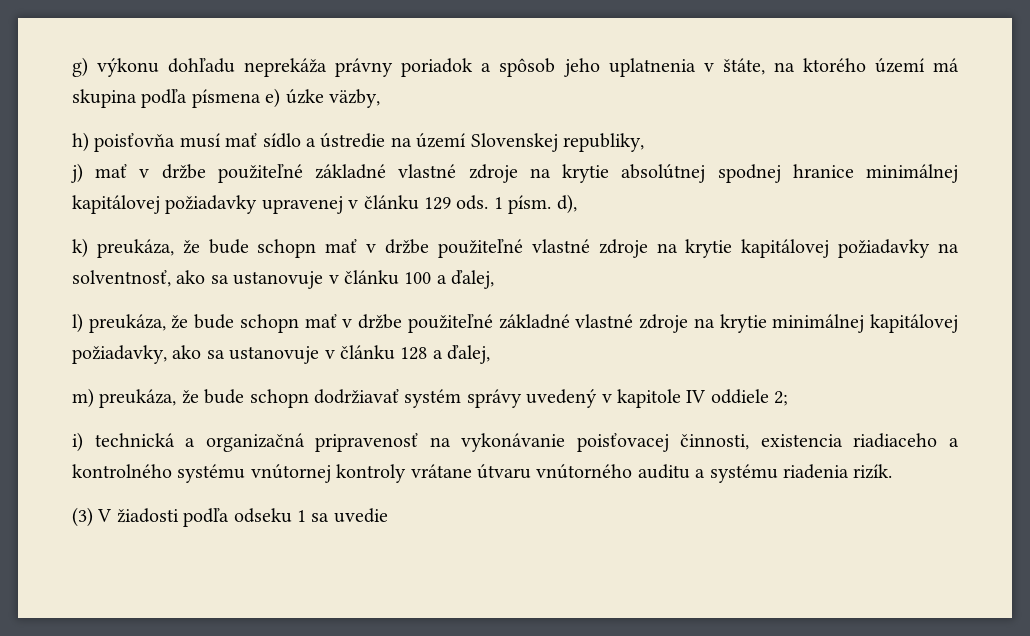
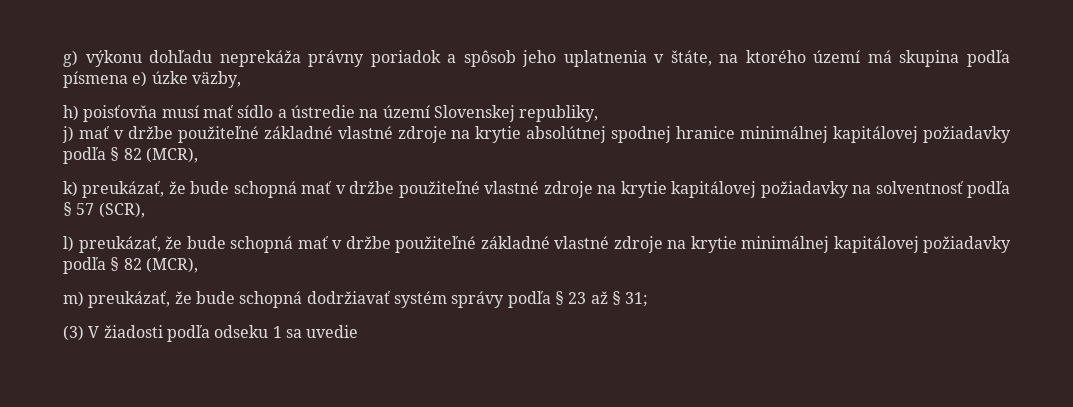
[261,194,577,214] upravenej v článku 129 ods. 1 písm. d), -> [63,147,198,164] podľa § 82 (MCR),
[96,239,317,258] preukáza, že bude schopn -> [82,181,297,198] preukázať, že bude schopná
[72,270,495,289] solventnosť, ako sa ustanovuje v článku 100 a ďalej, -> [875,181,1011,198] [63,202,145,218] solventnosť podľa § 57 (SCR),
[88,314,299,333] preukáza, že bude schopn -> [78,236,293,253] preukázať, že bude schopná
[72,345,491,364] požiadavky, ako sa ustanovuje v článku 128 a ďalej, -> [923,236,1011,253] [63,257,198,274] požiadavky podľa § 82 (MCR),
[99,389,309,408] preukáza, že bude schopn -> [88,291,303,308] preukázať, že bude schopná
[526,389,789,408] [72,432,959,452] [72,464,893,483] uvedený v kapitole IV oddiele 2; // i) technická a organizačná pripravenosť na vykonávanie poisťovacej činnosti, existencia riadiaceho a kontrolného systému vnútornej kontroly vrátane útvaru vnútorného auditu a systému riadenia rizík. -> [507,291,649,308] podľa § 23 až § 31;

